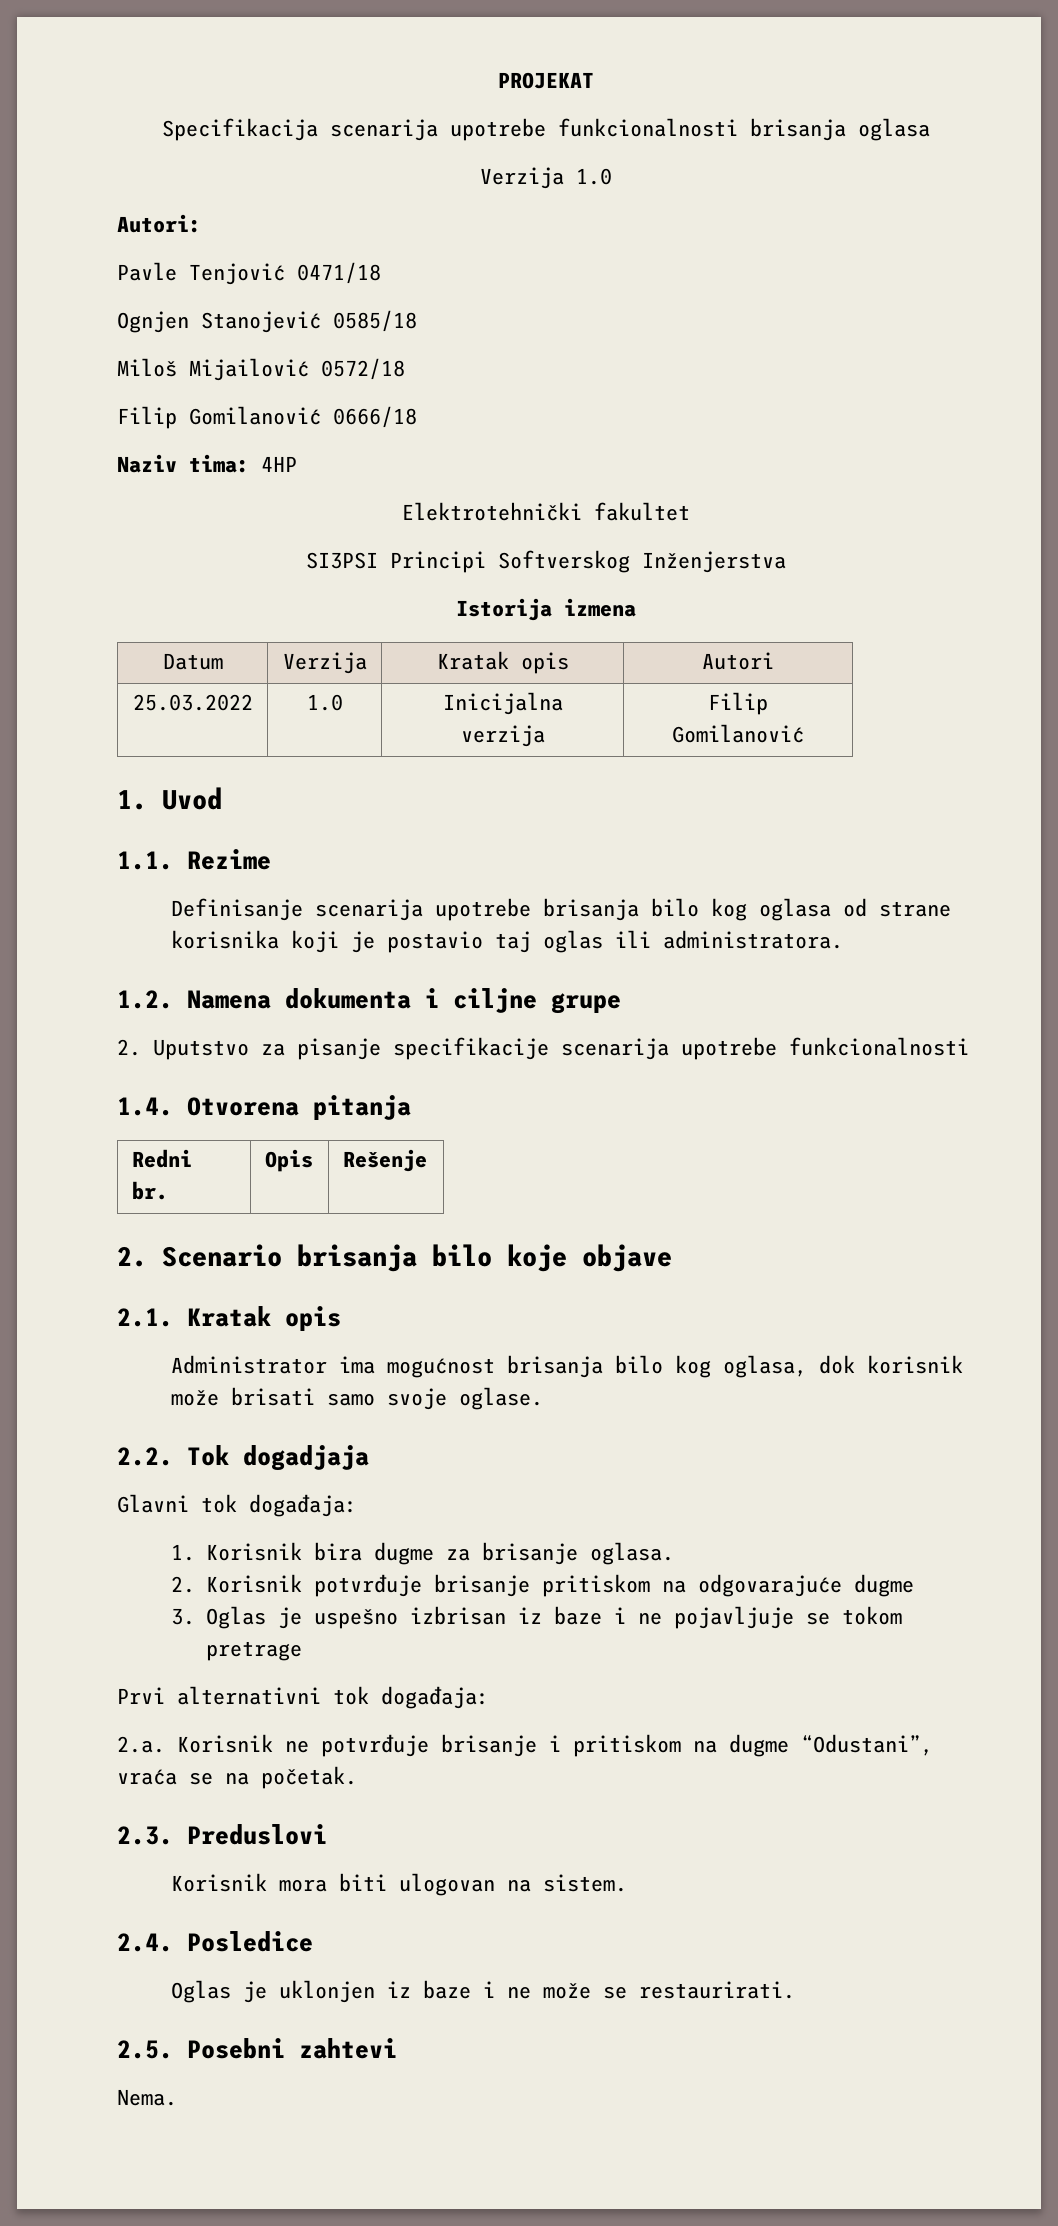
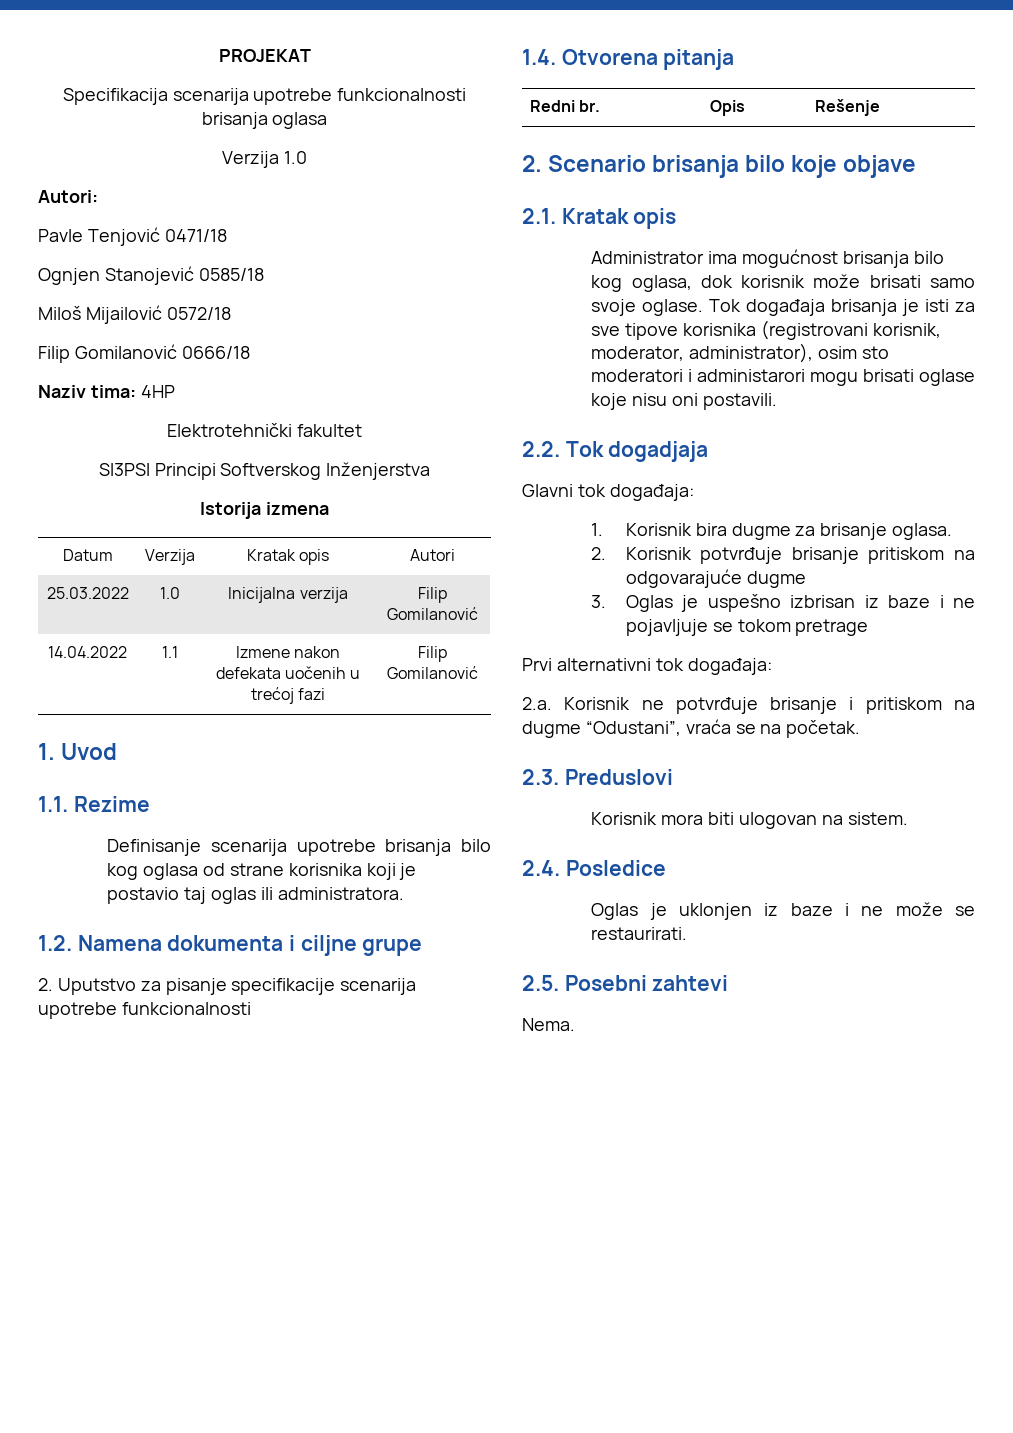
(804, 733) none -> [48,646,127,658] [161,646,178,658] [235,646,341,658] [215,666,361,679] [250,687,326,704] [417,646,447,662] [386,666,478,679] // 14.04.2022 | 1.1 | Izmene nakon defekata uočenih u trećoj fazi | Filip Gomilanović
(543, 1398) none -> [709,299,975,316] [591,320,941,340] [591,343,889,363] [591,369,975,386] [591,393,777,410] Tok događaja brisanja je isti za sve tipove korisnika (registrovani korisnik, moderator, administrator), osim sto moderatori i administarori mogu brisati oglase koje nisu oni postavili.

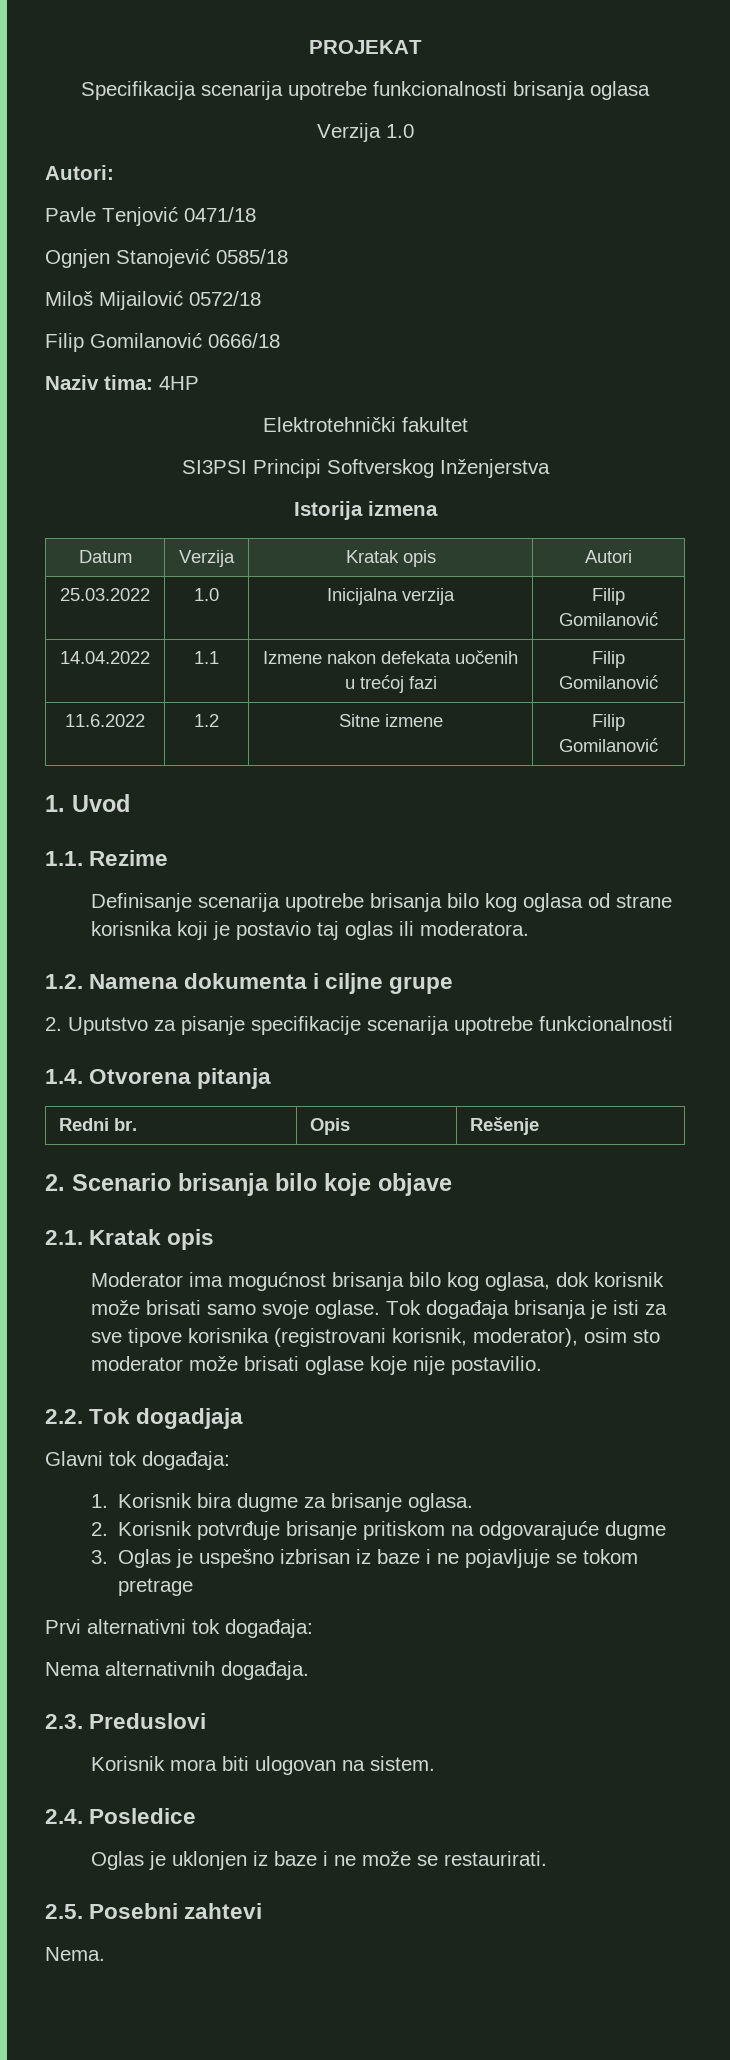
(478, 672) none -> [65,714,145,727] [194,714,219,727] [338,714,443,727] [592,714,625,731] [559,738,658,752] // 11.6.2022 | 1.2 | Sitne izmene | Filip Gomilanović
[277,887,404,900] administratora. -> [419,921,529,936] moderatora.
[591,251,705,264] Administrator -> [90,1272,183,1287] Moderator
[591,343,889,363] [591,369,975,386] [591,393,777,410] moderator, administrator), osim sto moderatori i administarori mogu brisati oglase koje nisu oni postavili. -> [472,1328,660,1347] [90,1356,542,1375] moderator), osim sto moderator može brisati oglase koje nije postavilio.
[522,697,975,714] [522,719,861,738] 2.a. Korisnik ne potvrđuje brisanje i pritiskom na dugme “Odustani”, vraća se na početak. -> [45,1661,309,1680] Nema alternativnih događaja.

